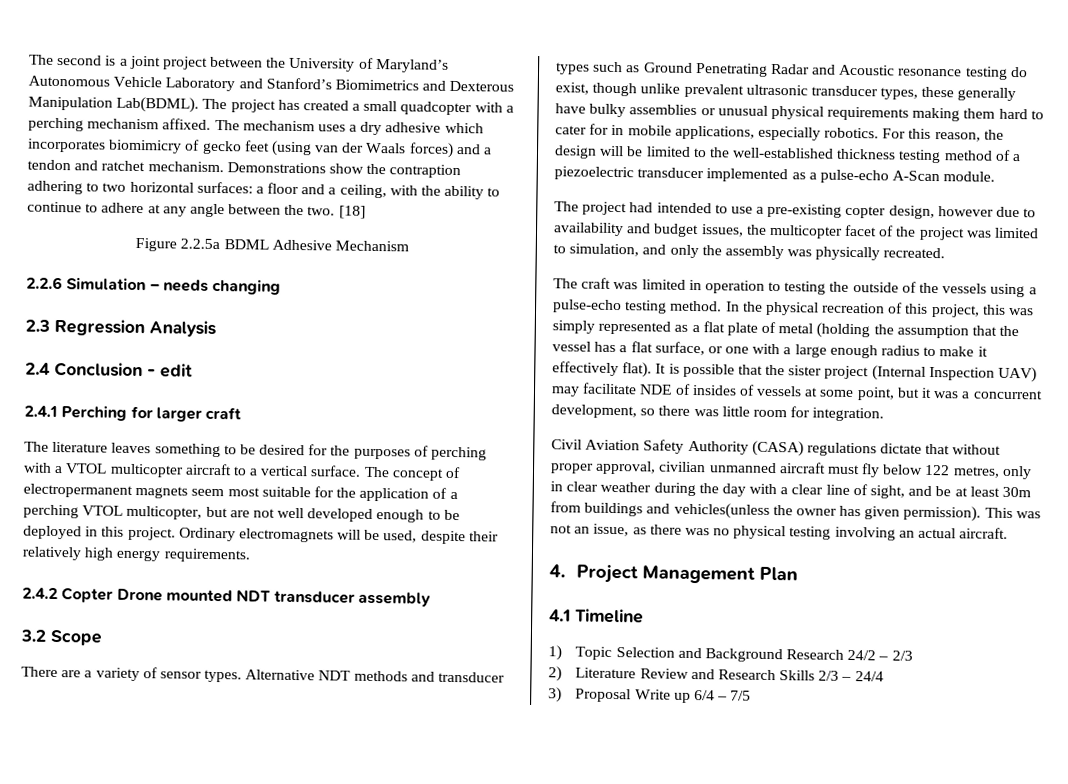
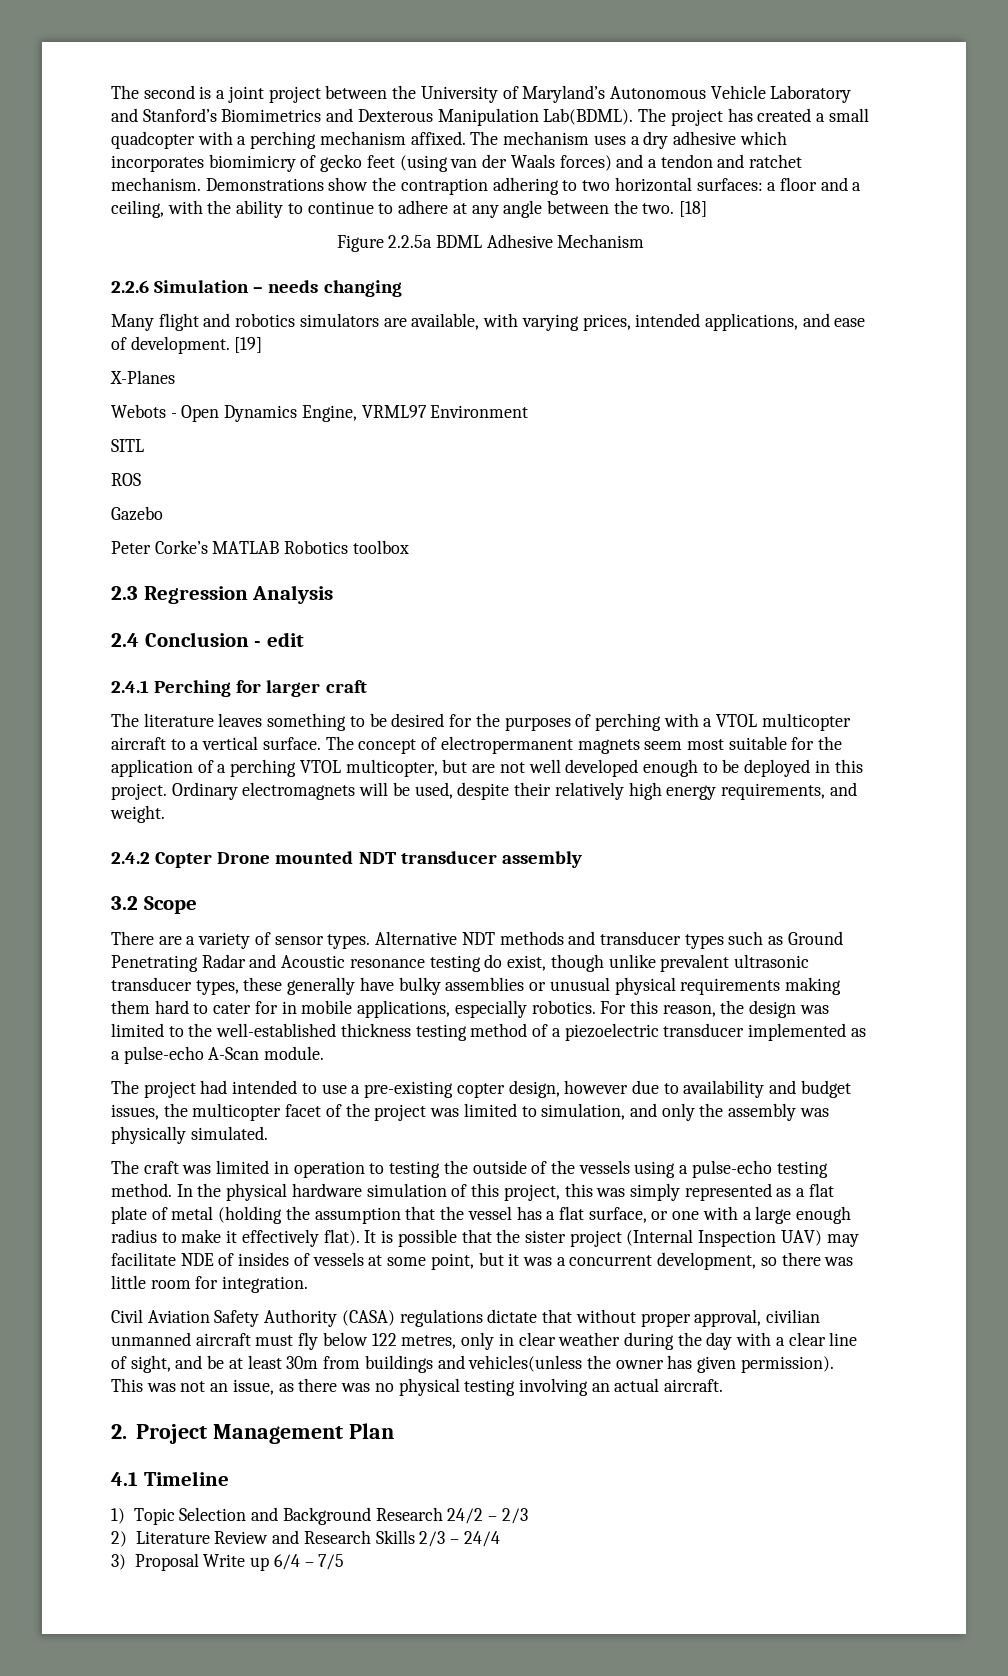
(282, 286) none -> [111,313,866,331] [111,336,263,354] [110,370,175,384] [111,404,529,422] [111,439,144,452] [111,473,141,486] [111,506,163,521] [111,540,409,554] // Many flight and robotics simulators are available, with varying prices, intended applications, and ease of development. [19] // X-Planes // Webots - Open Dynamics Engine, VRML97 Environment // SITL // ROS // Gazebo // Peter Corke’s MATLAB Robotics toolbox
[163,548,250,563] requirements. -> [720,782,857,800] [110,805,165,823] requirements, and weight.
[599,145,644,157] will be -> [799,1005,829,1014] was
[883,247,946,259] recreated. -> [190,1126,268,1140] simulated.
[822,302,886,314] recreation -> [291,1183,447,1197] hardware simulation
[549,564,566,578] 4. -> [111,1424,127,1439] 2.

